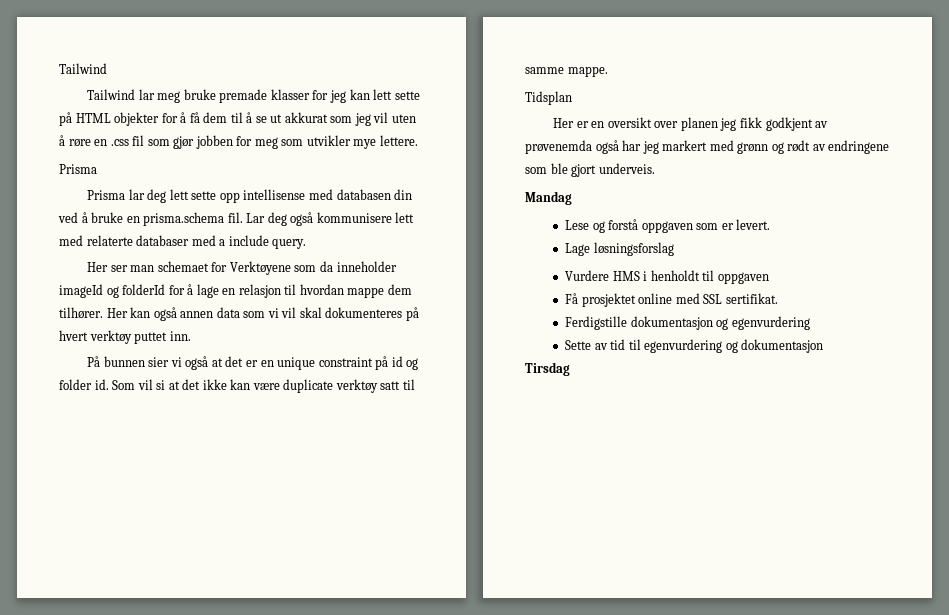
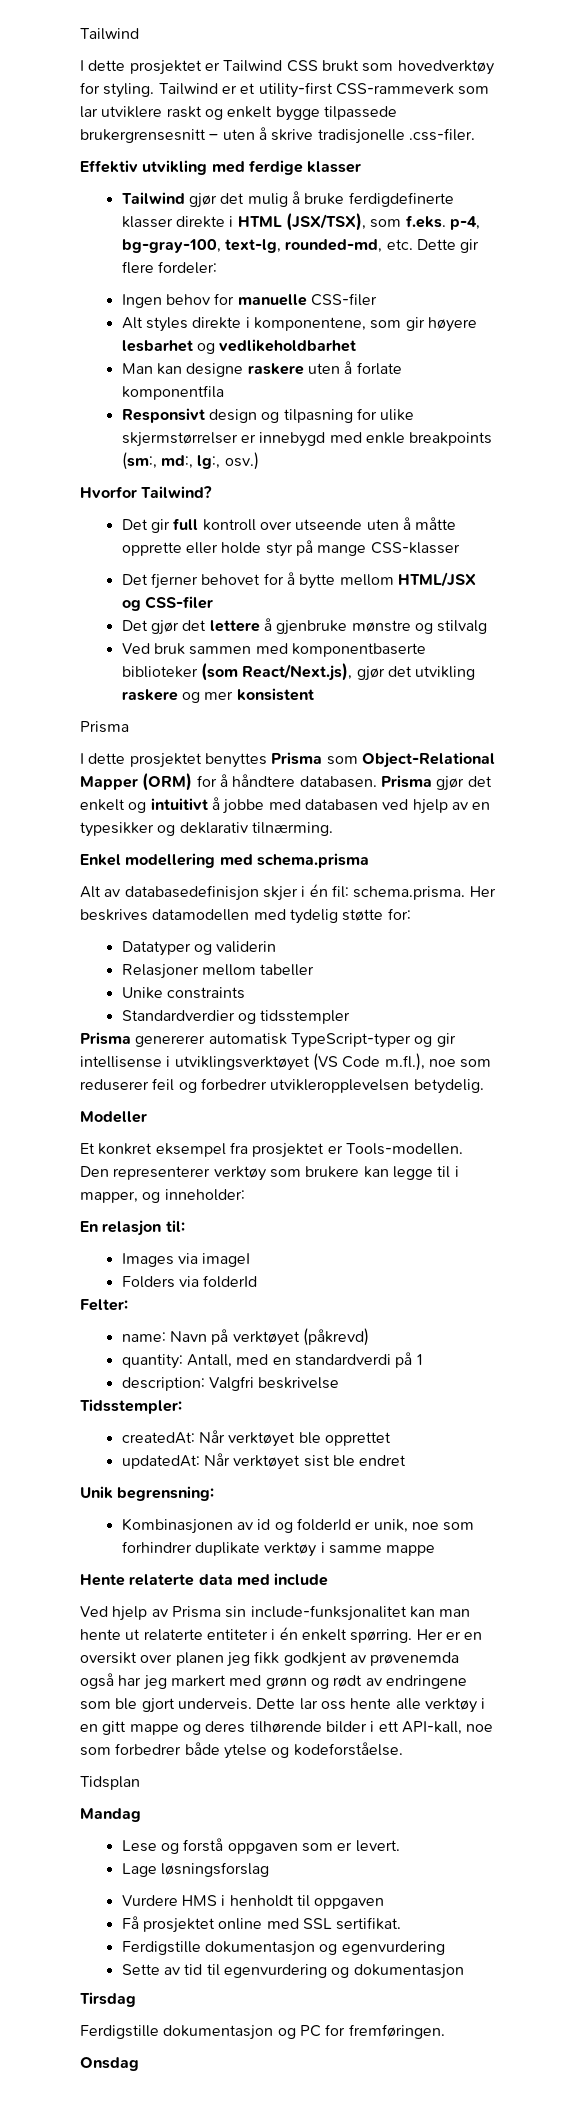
[87,89,420,103] [59,112,416,126] [59,135,418,149] [59,164,97,174] [87,189,413,203] [58,212,415,226] [59,235,307,249] [87,261,397,275] [59,284,412,298] [59,307,419,321] [59,330,191,344] [87,356,419,370] [59,379,415,393] [525,66,608,77] [525,91,572,105] Tailwind lar meg bruke premade klasser for jeg kan lett sette på HTML objekter for å få dem til å se ut akkurat som jeg vil uten å røre en .css fil som gjør jobben for meg som utvikler mye lettere. // Prisma // Prisma lar deg lett sette opp intellisense med databasen din ved å bruke en prisma.schema fil. Lar deg også kommunisere lett med relaterte databaser med a include query. // Her ser man schemaet for Verktøyene som da inneholder imageId og folderId for å lage en relasjon til hvordan mappe dem tilhører. Her kan også annen data som vi vil skal dokumenteres på hvert verktøy puttet inn. // På bunnen sier vi også at det er en unique constraint på id og folder id. Som vil si at det ikke kan være duplicate verktøy satt til samme mappe. // Tidsplan // -> [80,60,494,75] [80,82,490,98] [80,106,397,121] [80,127,475,144] [80,160,362,175] [121,191,454,208] [121,213,480,231] [121,239,480,253] [121,261,217,274] [121,293,377,308] [121,317,477,332] [121,339,357,354] [121,361,402,377] [121,385,224,400] [121,408,415,423] [121,432,493,447] [121,452,259,470] [80,486,213,498] [121,517,457,533] [121,540,460,557] [121,572,476,589] [121,596,213,611] [121,618,488,635] [121,643,426,657] [121,663,476,681] [121,688,314,703] [80,721,129,733] [80,752,495,768] [80,773,492,791] [80,797,491,814] [80,822,333,837] [80,853,369,868] [80,884,496,901] [80,908,411,924] [121,941,277,956] [121,964,315,979] [121,987,245,999] [121,1010,351,1024] [80,1032,456,1048] [80,1053,492,1071] [80,1078,484,1094] [80,1111,147,1123] [80,1142,463,1158] [80,1166,459,1181] [80,1189,245,1203] [80,1220,185,1236] [121,1253,251,1267] [121,1275,258,1288] [80,1299,128,1311] [121,1328,369,1346] [121,1352,422,1369] [121,1376,340,1391] [80,1399,182,1414] [121,1430,391,1447] [121,1453,407,1470] [80,1486,215,1501] [121,1518,475,1534] [121,1541,436,1557] [80,1573,329,1586] [80,1605,471,1621] [80,1627,413,1643] I dette prosjektet er Tailwind CSS brukt som hovedverktøy for styling. Tailwind er et utility-first CSS-rammeverk som lar utviklere raskt og enkelt bygge tilpassede brukergrensesnitt – uten å skrive tradisjonelle .css-filer. // Effektiv utvikling med ferdige klasser // Tailwind gjør det mulig å bruke ferdigdefinerte klasser direkte i HTML (JSX/TSX), som f.eks. p-4, bg-gray-100, text-lg, rounded-md, etc. Dette gir flere fordeler: // Ingen behov for manuelle CSS-filer // Alt styles direkte i komponentene, som gir høyere lesbarhet og vedlikeholdbarhet // Man kan designe raskere uten å forlate komponentfila // Responsivt design og tilpasning for ulike skjermstørrelser er innebygd med enkle breakpoints (sm:, md:, lg:, osv.) // Hvorfor Tailwind? // Det gir full kontroll over utseende uten å måtte opprette eller holde styr på mange CSS-klasser // Det fjerner behovet for å bytte mellom HTML/JSX og CSS-filer // Det gjør det lettere å gjenbruke mønstre og stilvalg // Ved bruk sammen med komponentbaserte biblioteker (som React/Next.js), gjør det utvikling raskere og mer konsistent // Prisma // I dette prosjektet benyttes Prisma som Object-Relational Mapper (ORM) for å håndtere databasen. Prisma gjør det enkelt og intuitivt å jobbe med databasen ved hjelp av en typesikker og deklarativ tilnærming. // Enkel modellering med schema.prisma // Alt av databasedefinisjon skjer i én fil: schema.prisma. Her beskrives datamodellen med tydelig støtte for: // Datatyper og validerin // Relasjoner mellom tabeller // Unike constraints // Standardverdier og tidsstempler // Prisma genererer automatisk TypeScript-typer og gir intellisense i utviklingsverktøyet (VS Code m.fl.), noe som reduserer feil og forbedrer utvikleropplevelsen betydelig. // Modeller // Et konkret eksempel fra prosjektet er Tools-modellen. Den representerer verktøy som brukere kan legge til i mapper, og inneholder: // En relasjon til: // Images via imageI // Folders via folderId // Felter: // name: Navn på verktøyet (påkrevd) // quantity: Antall, med en standardverdi på 1 // description: Valgfri beskrivelse // Tidsstempler: // createdAt: Når verktøyet ble opprettet // updatedAt: Når verktøyet sist ble endret // Unik begrensning: // Kombinasjonen av id og folderId er unik, noe som forhindrer duplikate verktøy i samme mappe // Hente relaterte data med include // Ved hjelp av Prisma sin include-funksjonalitet kan man hente ut relaterte entiteter i én enkelt spørring.
(655, 168) none -> [256,1698,486,1713] [80,1721,494,1735] [80,1742,403,1759] [80,1776,140,1790] Dette lar oss hente alle verktøy i en gitt mappe og deres tilhørende bilder i ett API-kall, noe som forbedrer både ytelse og kodeforståelse. // Tidsplan
(570, 369) none -> [80,2024,445,2040] [80,2057,139,2071] // Ferdigstille dokumentasjon og PC for fremføringen. // Onsdag

